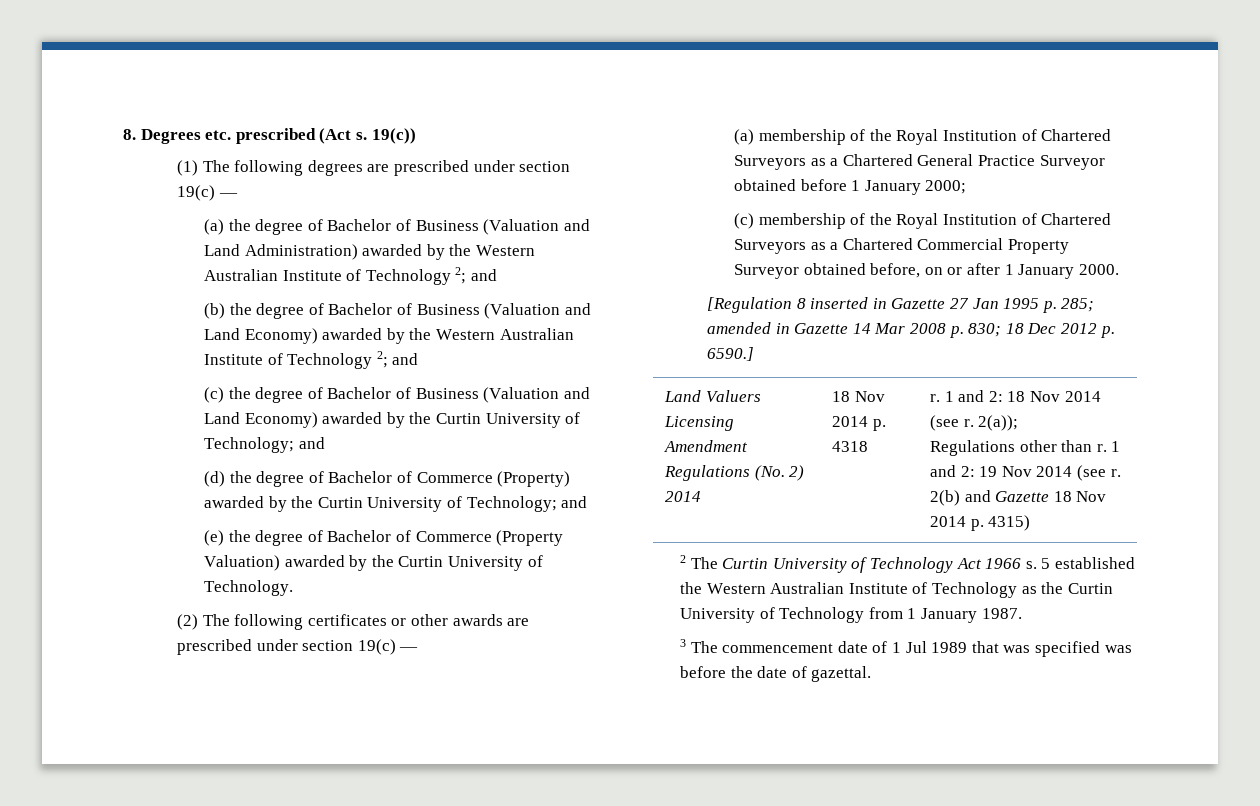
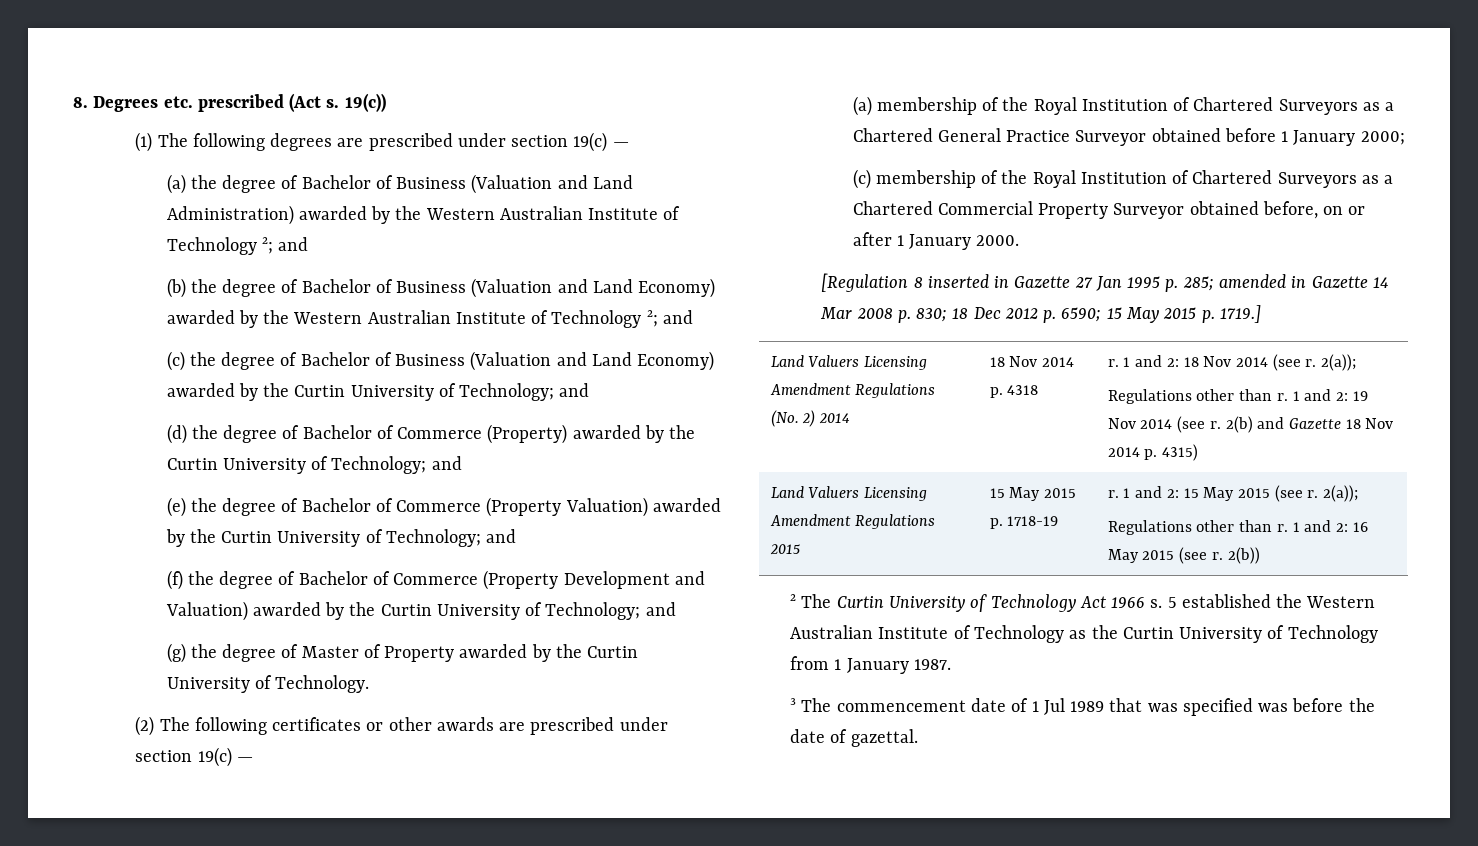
(543, 561) none -> [385,529,517,547] [166,570,705,590] [165,601,676,621] [166,643,639,663] [166,675,272,693] Technology; and // (f) the degree of Bachelor of Commerce (Property Development and Valuation) awarded by the Curtin University of Technology; and // (g) the degree of Master of Property awarded by the Curtin University of
[707,347,755,361] 6590.] -> [1061,305,1261,323] 6590; 15 May 2015 p. 1719.]
(1031, 523) none -> [770,486,928,501] [769,514,936,529] [769,544,800,555] [989,487,1077,501] [989,516,1059,529] [1107,485,1359,502] [1107,520,1368,535] [1107,547,1260,564] // Land Valuers Licensing Amendment Regulations 2015 | 15 May 2015 p. 1718-19 | r. 1 and 2: 15 May 2015 (see r. 2(a)); // Regulations other than r. 1 and 2: 16 May 2015 (see r. 2(b))

